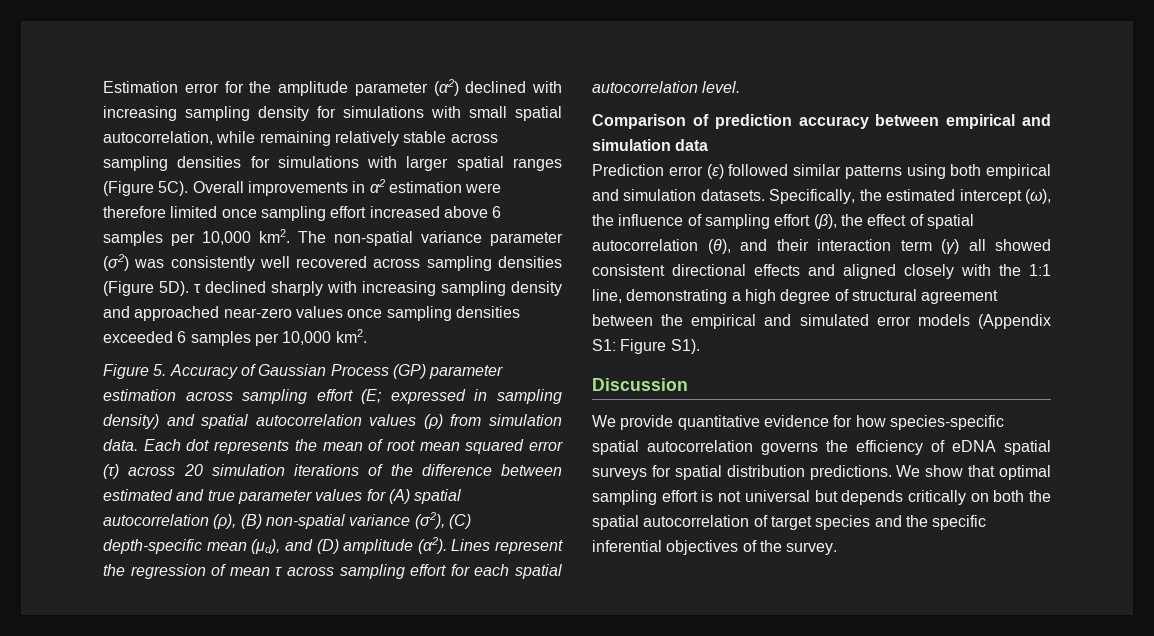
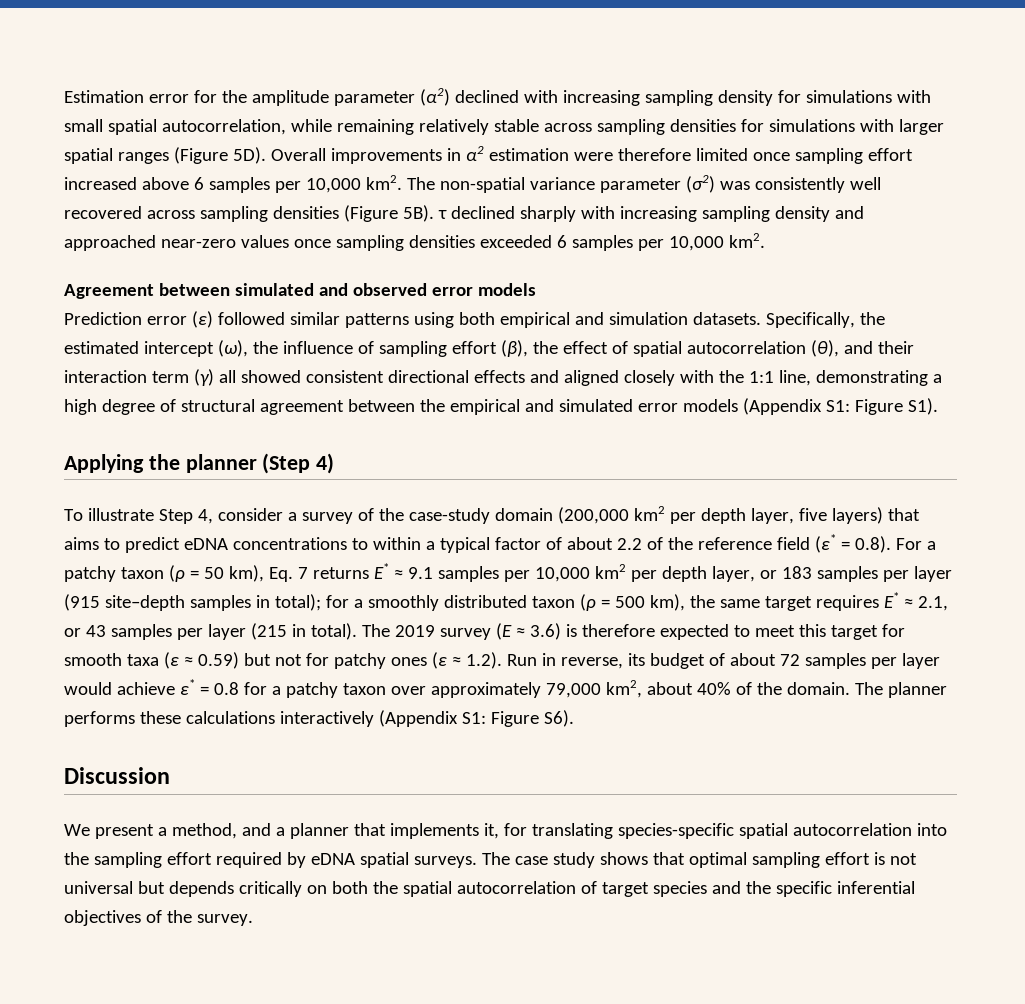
[158,181,189,196] 5C). -> [232,147,266,164] 5D).
[159,281,189,296] 5D). -> [402,205,434,222] 5B).
[103,364,504,379] [103,389,562,404] [103,414,562,429] [103,439,563,454] [103,464,562,479] [103,489,462,504] [103,512,471,529] [103,537,563,554] [103,564,562,579] [592,81,741,93] [592,114,1051,129] [592,139,709,151] Figure 5. Accuracy of Gaussian Process (GP) parameter estimation across sampling effort (E; expressed in sampling density) and spatial autocorrelation values (ρ) from simulation data. Each dot represents the mean of root mean squared error (τ) across 20 simulation iterations of the difference between estimated and true parameter values for (A) spatial autocorrelation (ρ), (B) non-spatial variance (σ2), (C) depth-specific mean (μd), and (D) amplitude (α2). Lines represent the regression of mean τ across sampling effort for each spatial autocorrelation level. // Comparison of prediction accuracy between empirical and simulation data -> [64,283,536,299] Agreement between simulated and observed error models
[592,378,688,391] [592,415,1004,430] [592,440,1051,455] [592,465,964,480] Discussion // We provide quantitative evidence for how species-specific spatial autocorrelation governs the efficiency of eDNA spatial surveys for spatial distribution predictions. We show -> [64,453,335,474] [64,506,920,524] [64,534,936,553] [64,563,952,582] [64,592,948,611] [64,623,905,640] [64,652,940,669] [64,679,947,698] [64,710,574,727] [64,767,170,784] [64,823,947,839] [64,852,648,868] Applying the planner (Step 4) // To illustrate Step 4, consider a survey of the case-study domain (200,000 km2 per depth layer, five layers) that aims to predict eDNA concentrations to within a typical factor of about 2.2 of the reference field (ε* = 0.8). For a patchy taxon (ρ = 50 km), Eq. 7 returns E* ≈ 9.1 samples per 10,000 km2 per depth layer, or 183 samples per layer (915 site–depth samples in total); for a smoothly distributed taxon (ρ = 500 km), the same target requires E* ≈ 2.1, or 43 samples per layer (215 in total). The 2019 survey (E ≈ 3.6) is therefore expected to meet this target for smooth taxa (ε ≈ 0.59) but not for patchy ones (ε ≈ 1.2). Run in reverse, its budget of about 72 samples per layer would achieve ε* = 0.8 for a patchy taxon over approximately 79,000 km2, about 40% of the domain. The planner performs these calculations interactively (Appendix S1: Figure S6). // Discussion // We present a method, and a planner that implements it, for translating species-specific spatial autocorrelation into the sampling effort required by eDNA spatial surveys. The case study shows

